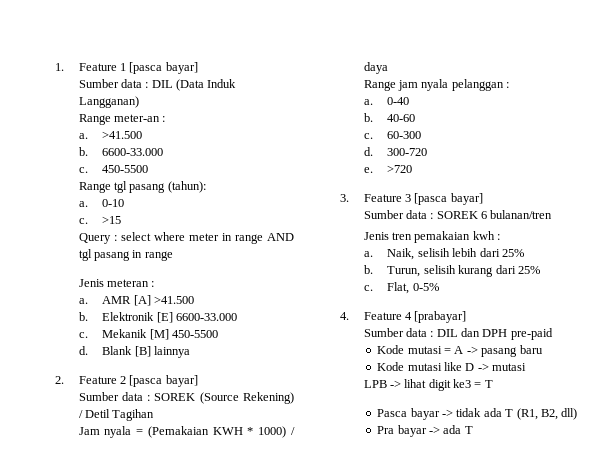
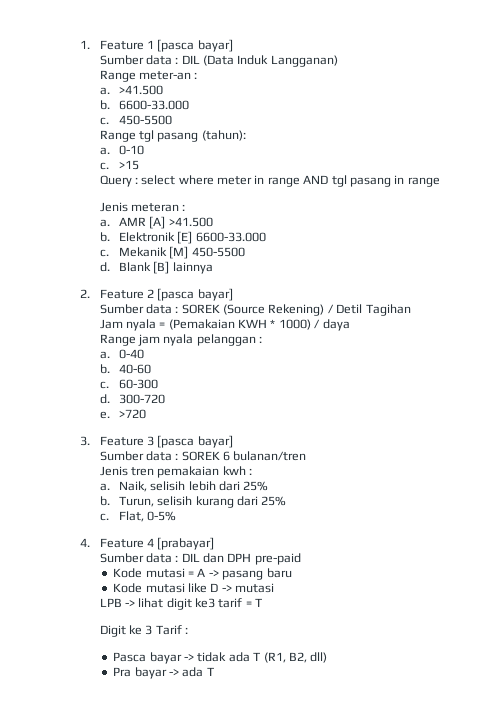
(472, 383) none -> [218,598,243,608] tarif
(493, 384) none -> [99,625,189,637] // Digit ke 3 Tarif :

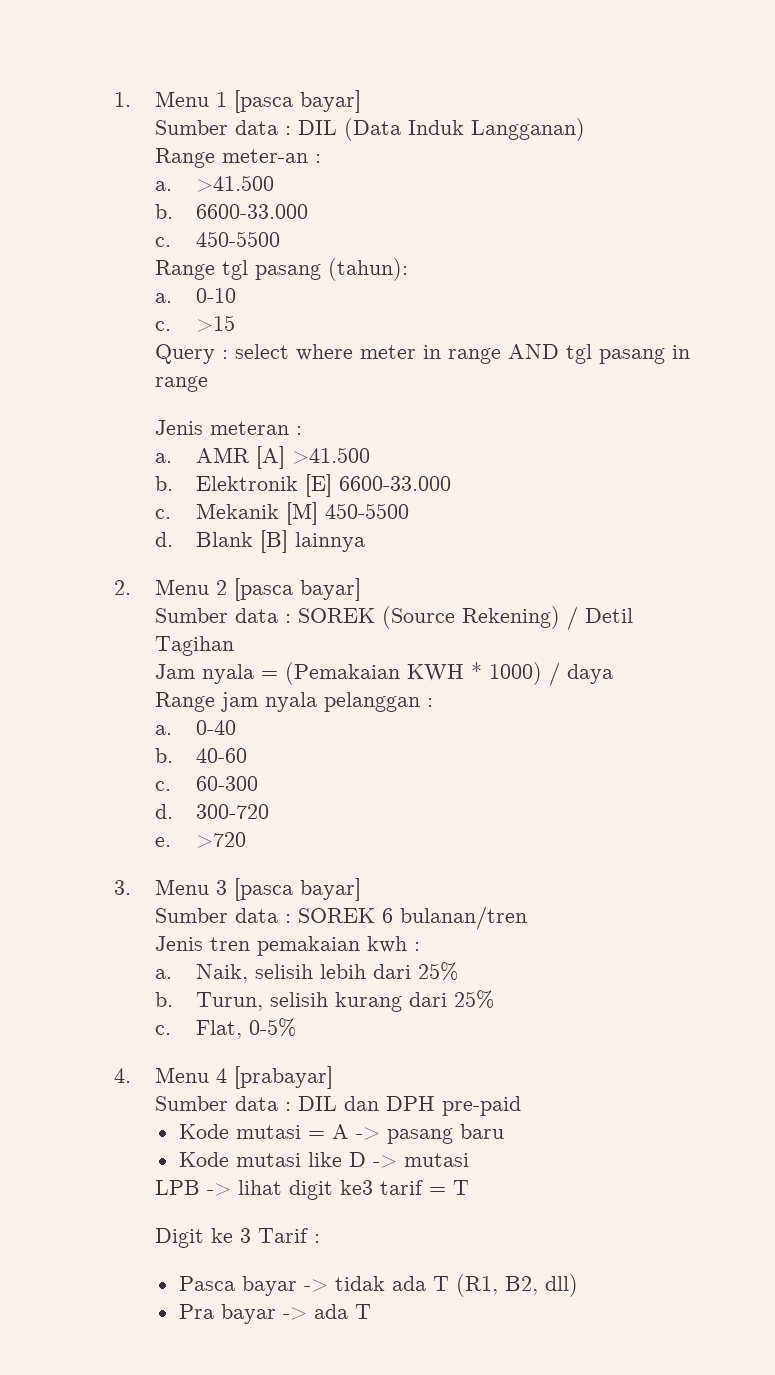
[99,40,144,50] Feature -> [155,91,210,107] Menu
[99,289,144,299] Feature -> [155,579,210,595] Menu
[99,436,144,446] Feature -> [155,879,210,895] Menu
[99,538,144,548] Feature -> [155,1067,210,1083] Menu

